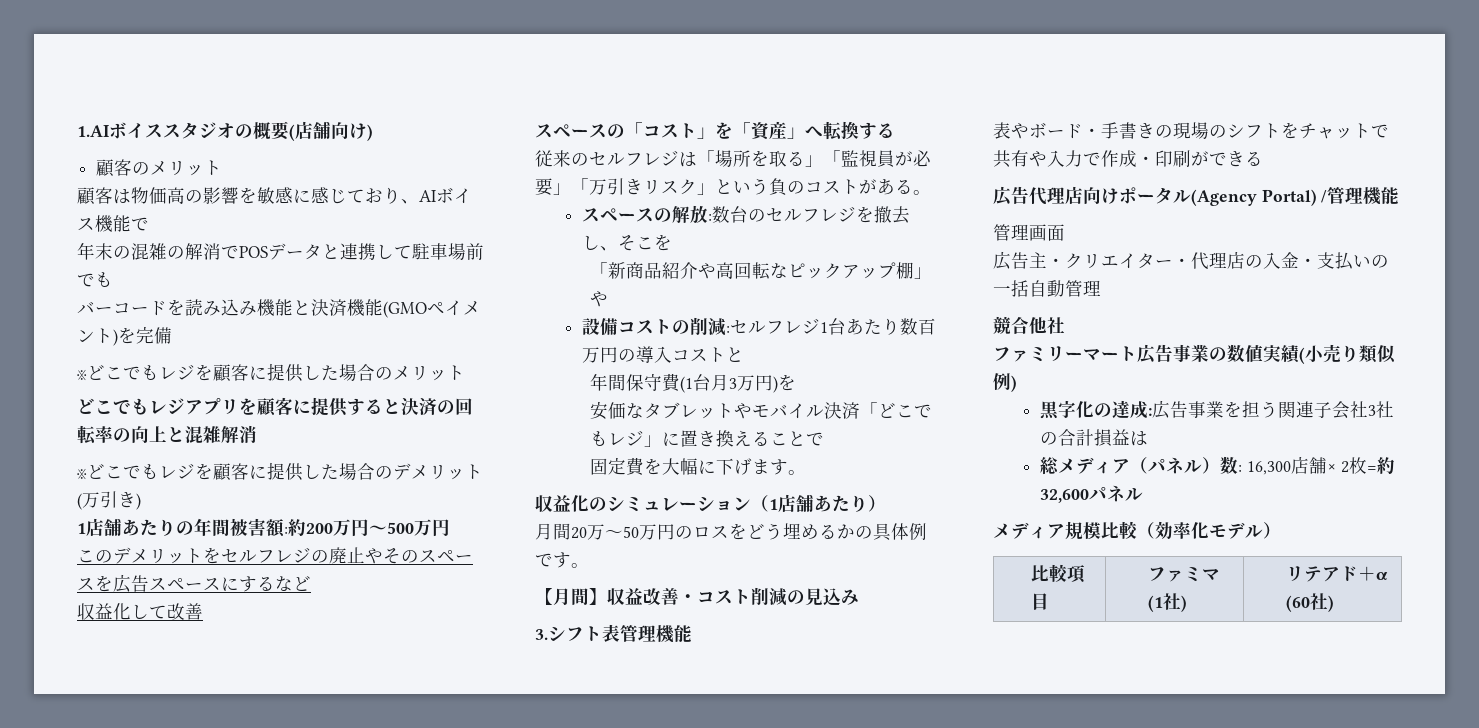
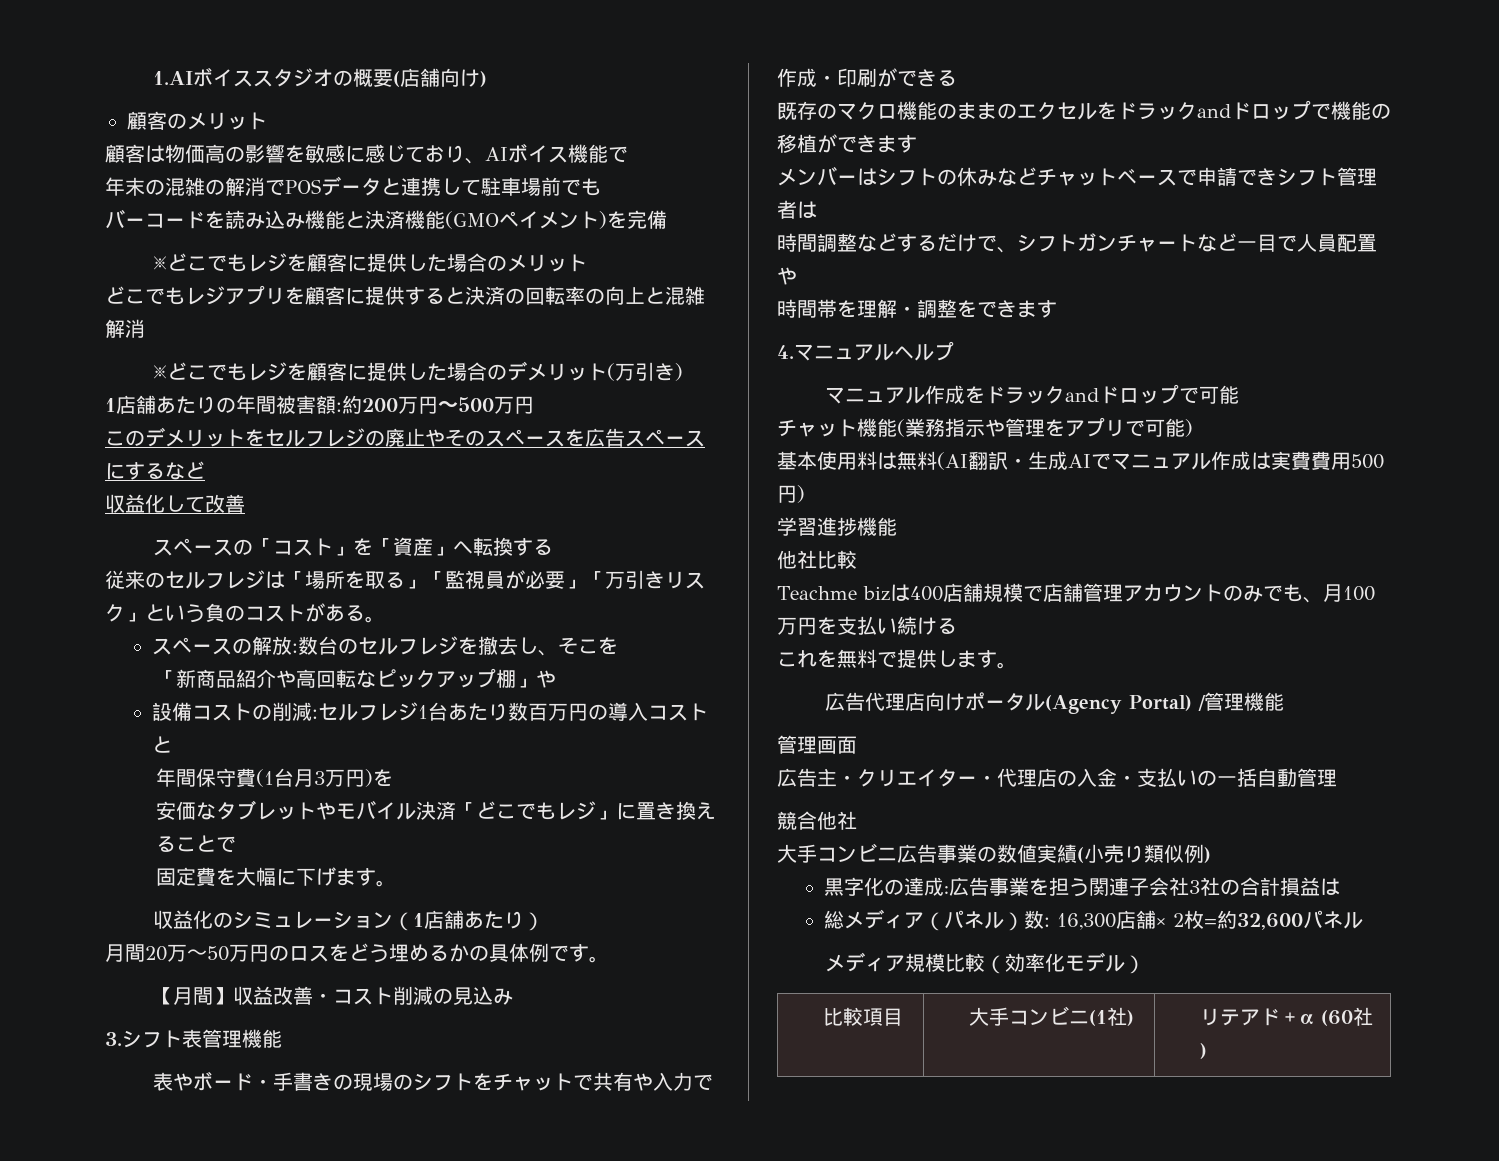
(1263, 158) none -> [777,100,1391,120] [777,134,917,153] [777,166,1377,186] [777,200,817,219] [777,233,1377,253] [777,267,797,285] [777,299,1057,318] [777,341,954,361] [824,384,1239,404] [777,417,1193,437] [777,451,1384,470] [777,485,805,503] [777,517,897,536] [777,550,857,569] [777,583,1375,603] [777,616,957,635] [777,649,1017,669] // 既存のマクロ機能のままのエクセルをドラックandドロップで機能の移植ができます // メンバーはシフトの休みなどチャットベースで申請できシフト管理者は // 時間調整などするだけで、シフトガンチャートなど一目で人員配置や // 時間帯を理解・調整をできます // 4.マニュアルヘルプ // マニュアル作成をドラックandドロップで可能 // チャット機能(業務指示や管理をアプリで可能) // 基本使用料は無料(AI翻訳・生成AIでマニュアル作成は実費費用500円) // 学習進捗機能 // 他社比較 // Teachme bizは400店舗規模で店舗管理アカウントのみでも、月100万円を支払い続ける // これを無料で提供します。
[993,346,1137,362] ファミリーマート -> [777,843,897,863] 大手コンビニ
[1147,566,1220,582] ファミマ -> [968,1006,1089,1026] 大手コンビニ

